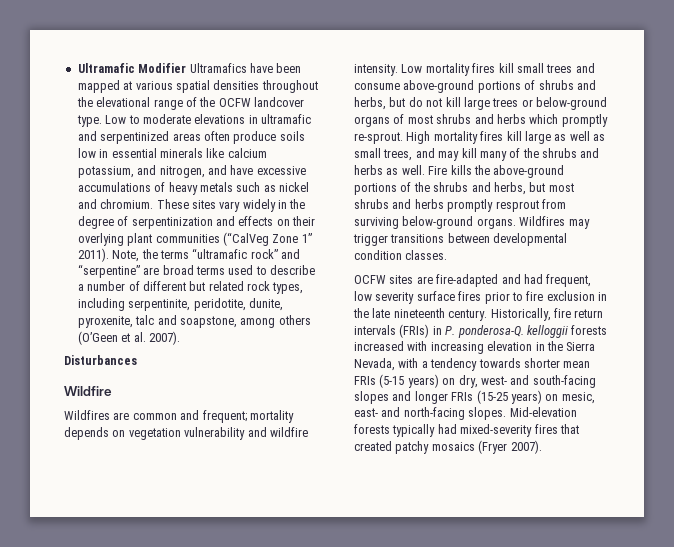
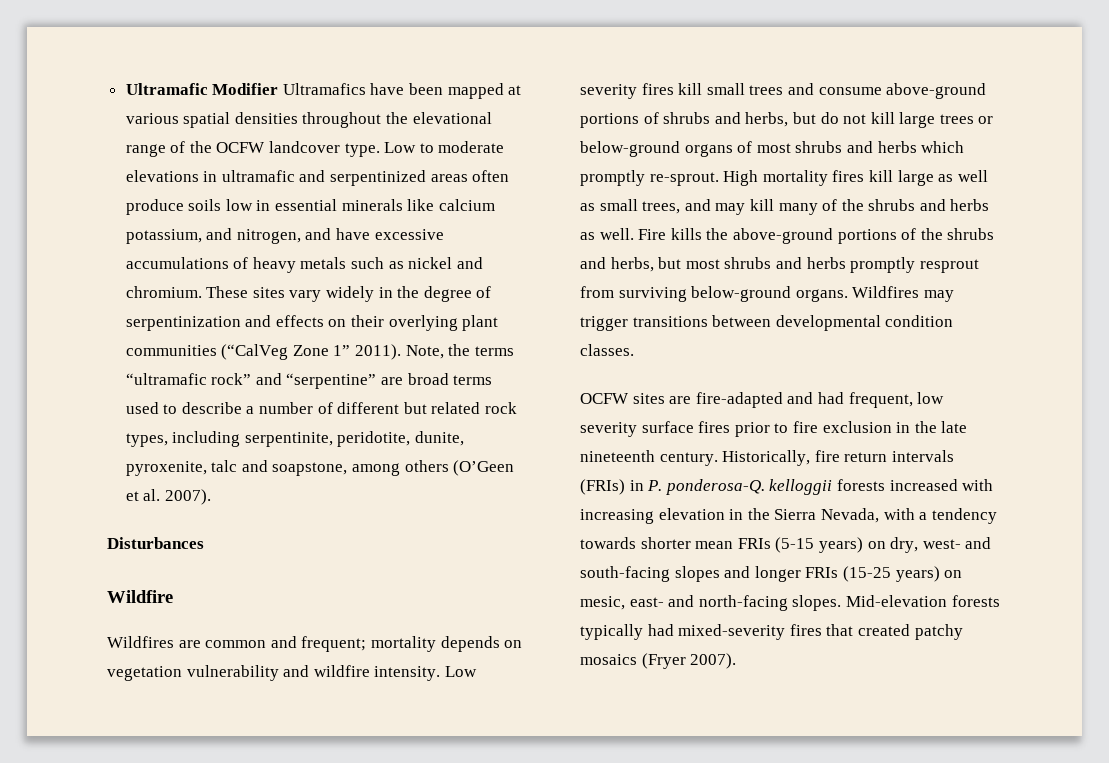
[425,63,470,76] mortality -> [580,84,637,99] severity

